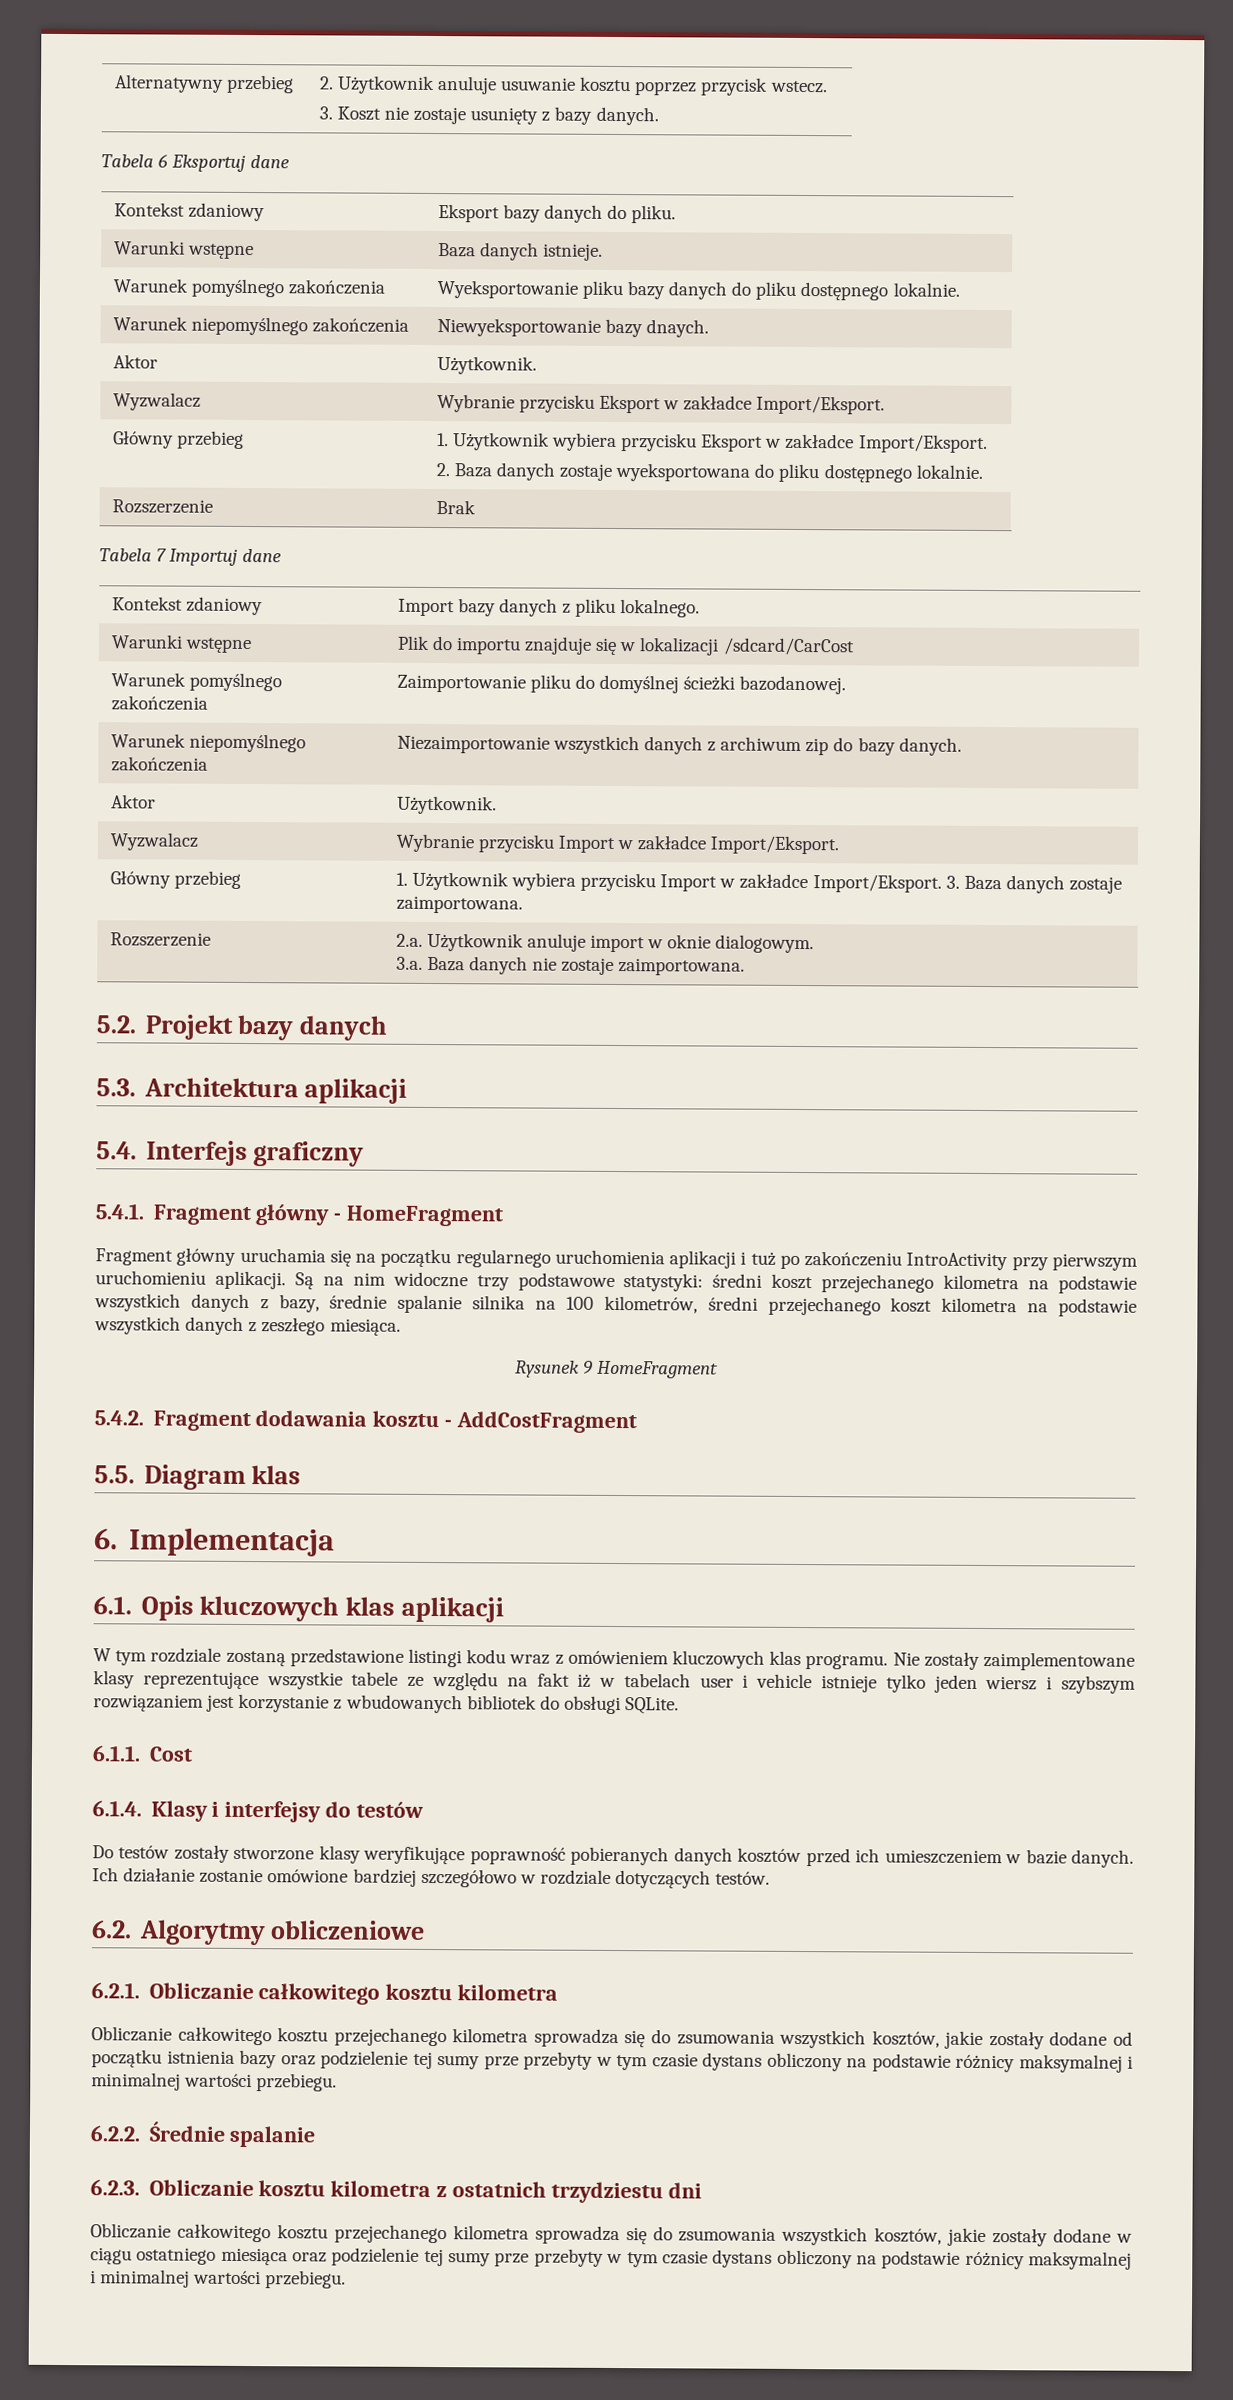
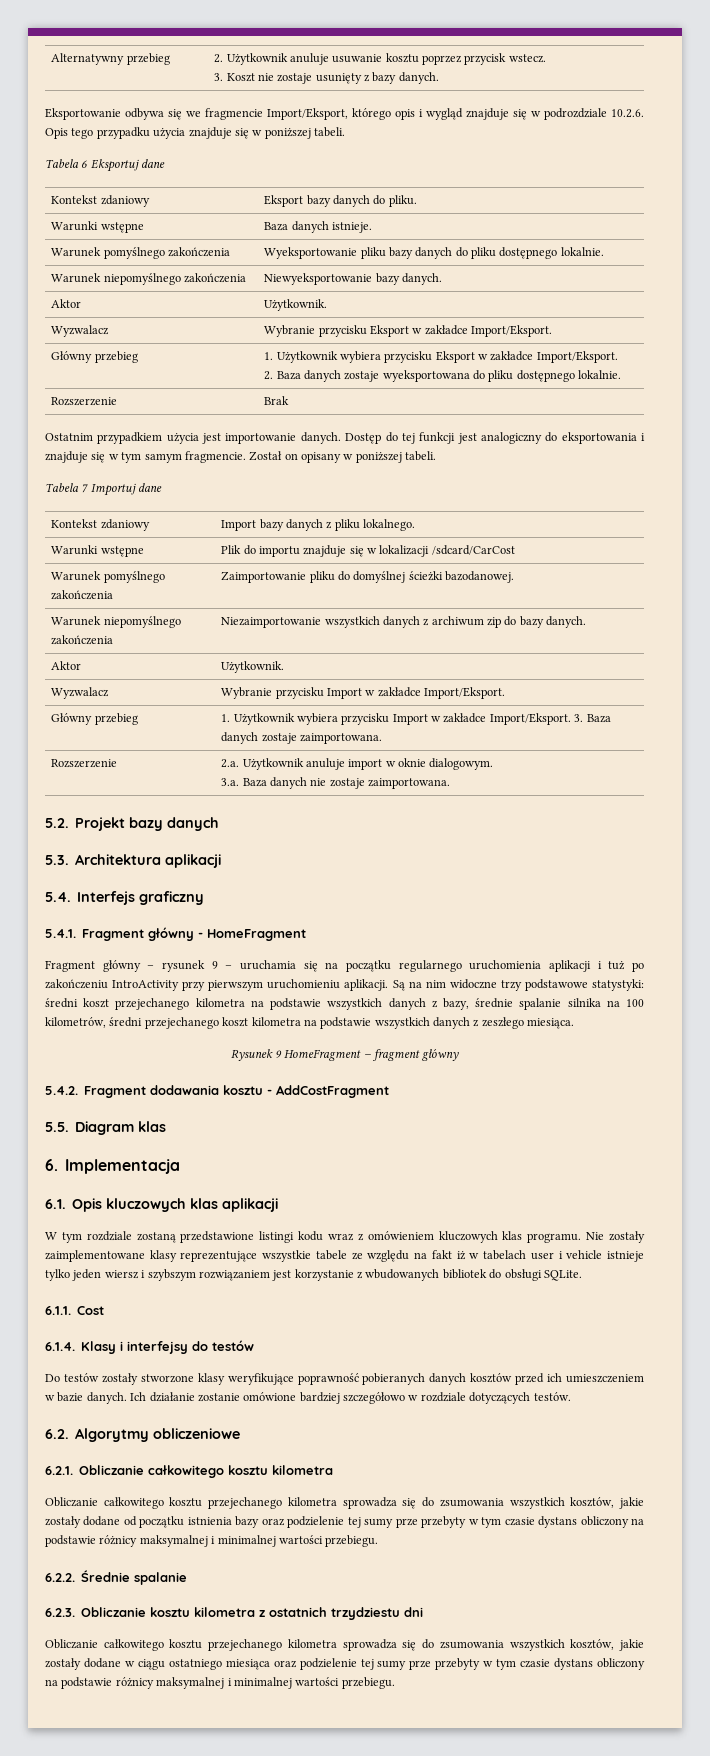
(659, 116) none -> [45,108,644,120] [45,127,345,139] // Eksportowanie odbywa się we fragmencie Import/Eksport, którego opis i wygląd znajduje się w podrozdziale 10.2.6. Opis tego przypadku użycia znajduje się w poniższej tabeli.
[645,319,709,338] dnaych. -> [401,273,442,285] danych.
(476, 507) none -> [45,432,645,444] [45,451,437,463] // Ostatnim przypadkiem użycia jest importowanie danych. Dostęp do tej funkcji jest analogiczny do eksportowania i znajduje się w tym samym fragmencie. Został on opisany w poniższej tabeli.
(237, 1256) none -> [147,960,233,972] – rysunek 9 –
(719, 1369) none -> [363,1049,460,1061] – fragment główny

